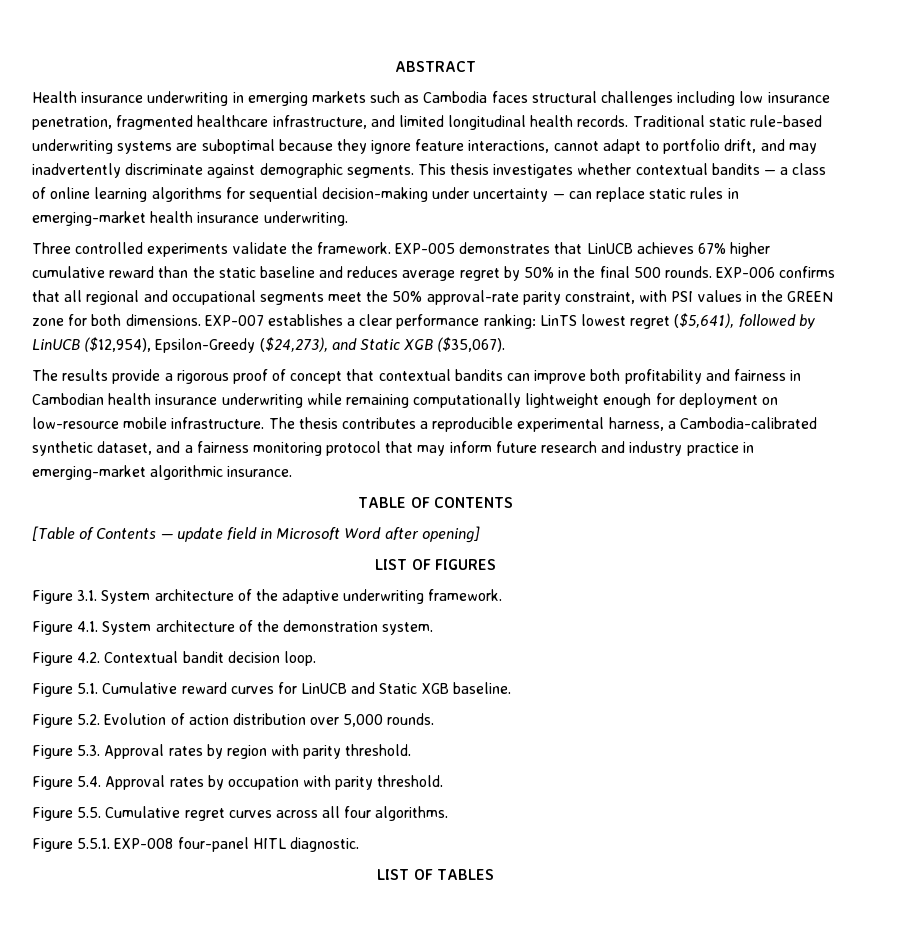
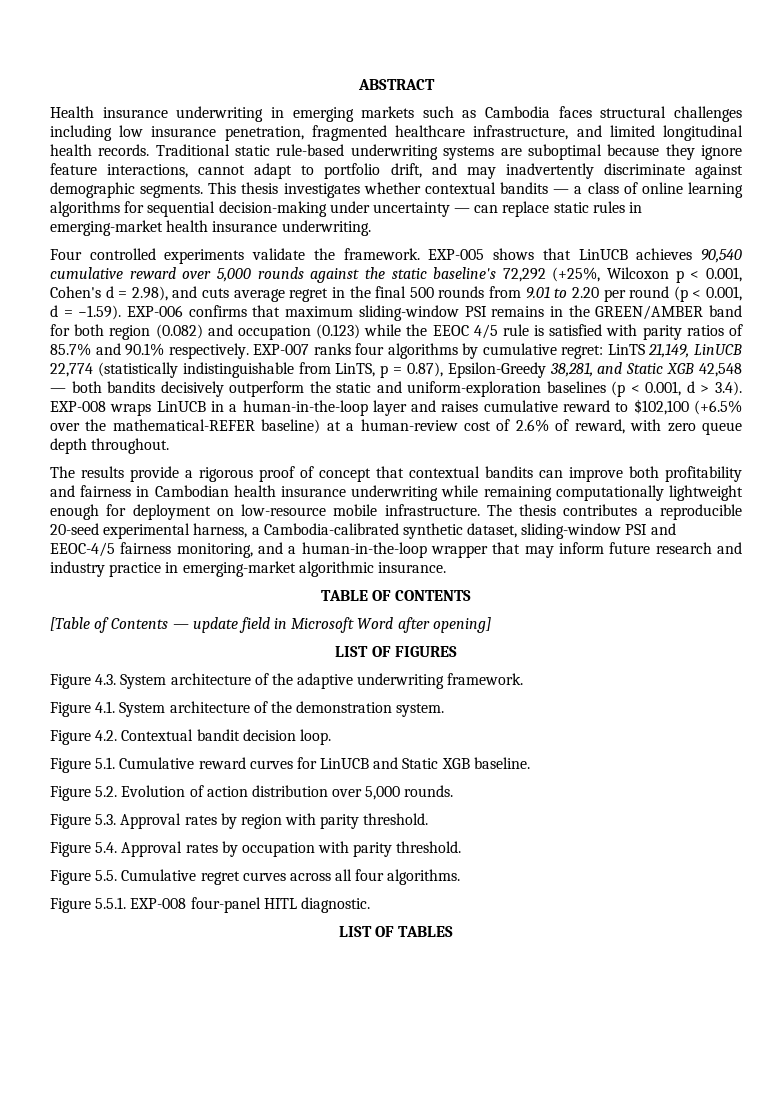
[32,242,71,254] Three -> [50,249,82,260] Four
[459,242,551,254] demonstrates -> [493,248,535,260] shows
[698,242,771,257] [32,266,836,281] [32,290,834,305] [32,313,815,329] [32,337,506,353] 67% higher cumulative reward than the static baseline and reduces average regret by 50% in the final 500 rounds. EXP-006 confirms that all regional and occupational segments meet the 50% approval-rate parity constraint, with PSI values in the GREEN zone for both dimensions. EXP-007 establishes a clear performance ranking: LinTS lowest regret ($5,641), followed by LinUCB ($12,954), Epsilon-Greedy ($24,273), and Static XGB ($35,067). -> [701,249,743,263] [50,267,742,283] [50,286,742,302] [50,305,743,321] [50,324,743,340] [50,343,743,359] [50,362,742,378] [50,381,742,397] [50,399,742,416] [50,419,743,435] [50,438,170,454] 90,540 cumulative reward over 5,000 rounds against the static baseline's 72,292 (+25%, Wilcoxon p < 0.001, Cohen's d = 2.98), and cuts average regret in the final 500 rounds from 9.01 to 2.20 per round (p < 0.001, d = −1.59). EXP-006 confirms that maximum sliding-window PSI remains in the GREEN/AMBER band for both region (0.082) and occupation (0.123) while the EEOC 4/5 rule is satisfied with parity ratios of 85.7% and 90.1% respectively. EXP-007 ranks four algorithms by cumulative regret: LinTS 21,149, LinUCB 22,774 (statistically indistinguishable from LinTS, p = 0.87), Epsilon-Greedy 38,281, and Static XGB 42,548 — both bandits decisively outperform the static and uniform-exploration baselines (p < 0.001, d > 3.4). EXP-008 wraps LinUCB in a human-in-the-loop layer and raises cumulative reward to $102,100 (+6.5% over the mathematical-REFER baseline) at a human-review cost of 2.6% of reward, with zero queue depth throughout.
(514, 424) none -> [50,523,99,535] 20-seed
[156,441,382,456] and a fairness monitoring protocol -> [521,523,676,539] [50,542,488,558] sliding-window PSI and EEOC-4/5 fairness monitoring, and a human-in-the-loop wrapper
[77,590,98,601] 3.1. -> [95,674,117,685] 4.3.

